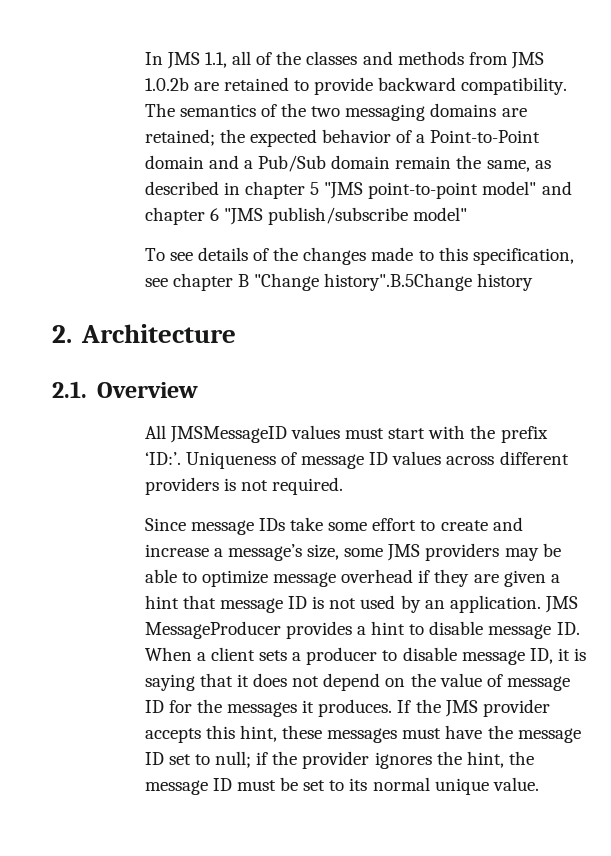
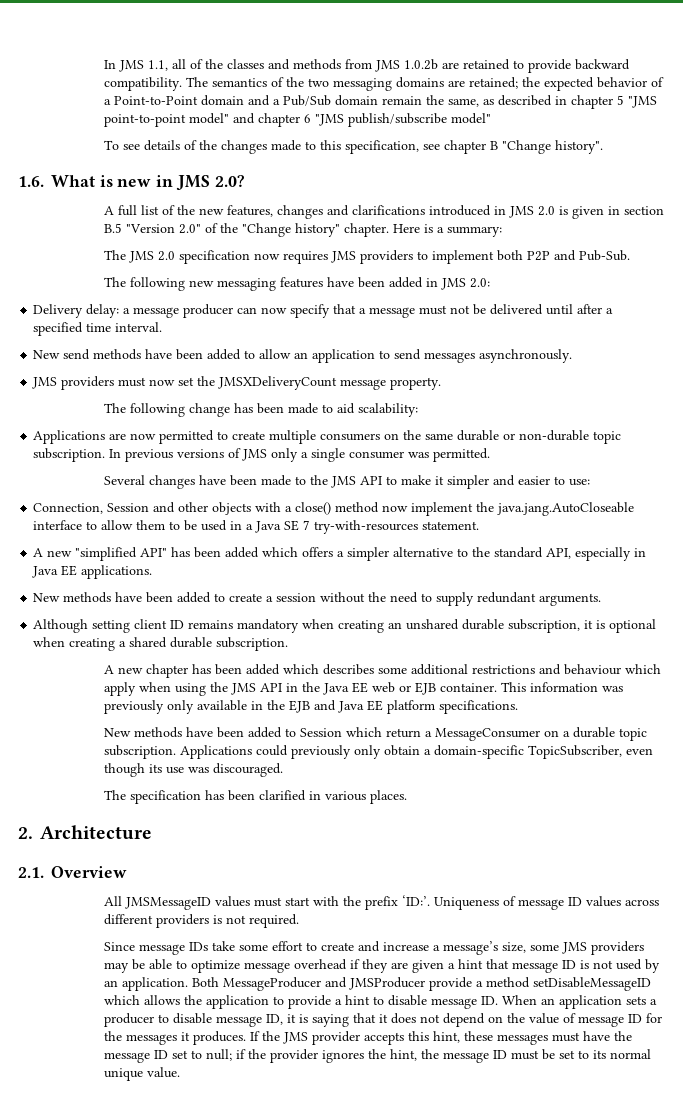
[324,273,534,291] history".B.5Change history -> [555,140,604,154] [18,175,245,191] [104,205,665,219] [104,223,503,237] [104,250,631,264] [104,277,491,291] [33,304,614,318] [33,322,163,336] [33,349,573,363] [32,376,442,390] [104,403,419,417] [33,430,622,444] [33,448,491,462] [104,475,591,489] [33,502,635,516] [33,520,480,534] [33,547,647,561] [32,565,153,579] [33,592,602,606] [33,619,657,633] [33,637,289,651] [104,664,662,678] [104,682,624,696] [104,700,519,714] [104,727,648,741] [104,745,654,759] [104,763,284,777] [104,790,408,804] history". // 1.6. What is new in JMS 2.0? // A full list of the new features, changes and clarifications introduced in JMS 2.0 is given in section B.5 "Version 2.0" of the "Change history" chapter. Here is a summary: // The JMS 2.0 specification now requires JMS providers to implement both P2P and Pub-Sub. // The following new messaging features have been added in JMS 2.0: // Delivery delay: a message producer can now specify that a message must not be delivered until after a specified time interval. // New send methods have been added to allow an application to send messages asynchronously. // JMS providers must now set the JMSXDeliveryCount message property. // The following change has been made to aid scalability: // Applications are now permitted to create multiple consumers on the same durable or non-durable topic subscription. In previous versions of JMS only a single consumer was permitted. // Several changes have been made to the JMS API to make it simpler and easier to use: // Connection, Session and other objects with a close() method now implement the java.jang.AutoCloseable interface to allow them to be used in a Java SE 7 try-with-resources statement. // A new "simplified API" has been added which offers a simpler alternative to the standard API, especially in Java EE applications. // New methods have been added to create a session without the need to supply redundant arguments. // Although setting client ID remains mandatory when creating an unshared durable subscription, it is optional when creating a shared durable subscription. // A new chapter has been added which describes some additional restrictions and behaviour which apply when using the JMS API in the Java EE web or EJB container. This information was previously only available in the EJB and Java EE platform specifications. // New methods have been added to Session which return a MessageConsumer on a durable topic subscription. Applications could previously only obtain a domain-specific TopicSubscriber, even though its use was discouraged. // The specification has been clarified in various places.
[544,596,578,613] [144,621,352,639] JMS MessageProducer provides -> [192,977,652,991] [104,995,332,1009] Both MessageProducer and JMSProducer provide a method setDisableMessageID which allows the application to provide
[196,647,255,661] a client -> [541,995,623,1009] an application

